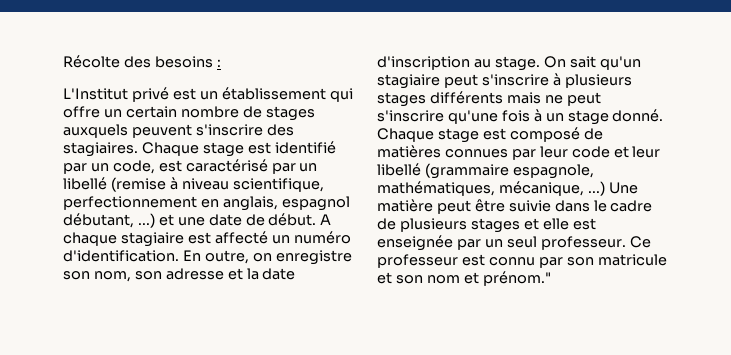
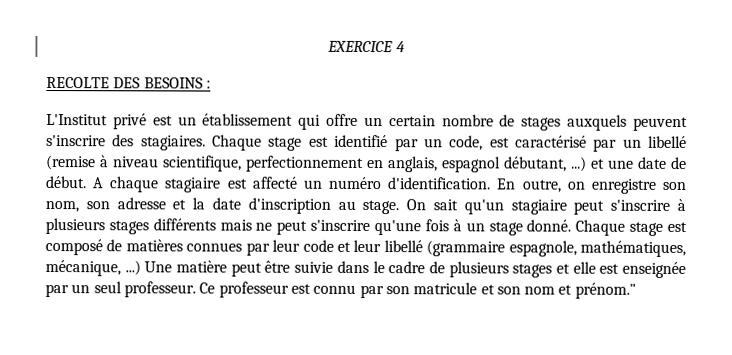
[63,55,213,68] Récolte des besoins -> [327,40,405,53] [46,76,203,89] EXERCICE 4 // RECOLTE DES BESOINS

